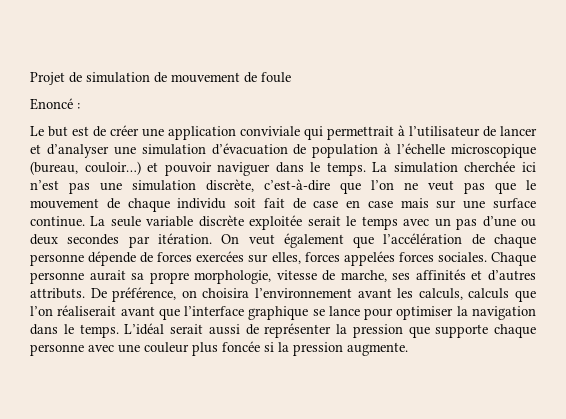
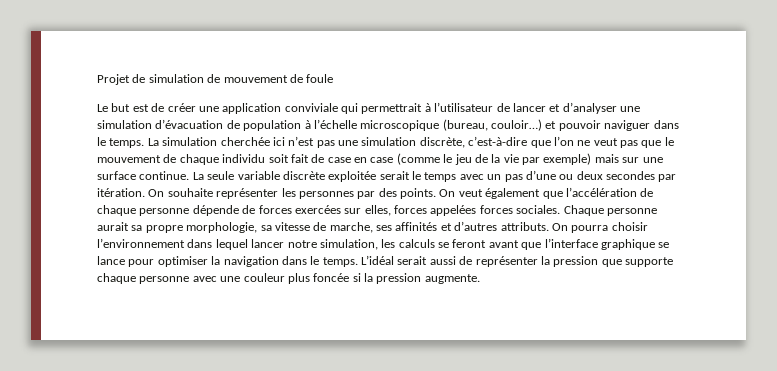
[30,98,80,110] // Enoncé : -> (334, 78) none
(393, 204) none -> [396,153,592,165] (comme le jeu de la vie par exemple)
(240, 239) none -> [167,188,456,199] souhaite représenter les personnes par des points. On
(272, 277) none -> [260,225,272,231] sa
[90,287,537,302] [30,305,117,316] De préférence, on choisira l’environnement avant les calculs, calculs que l’on réaliserait -> [551,222,648,233] [97,238,487,250] On pourra choisir l’environnement dans lequel lancer notre simulation, les calculs se feront

